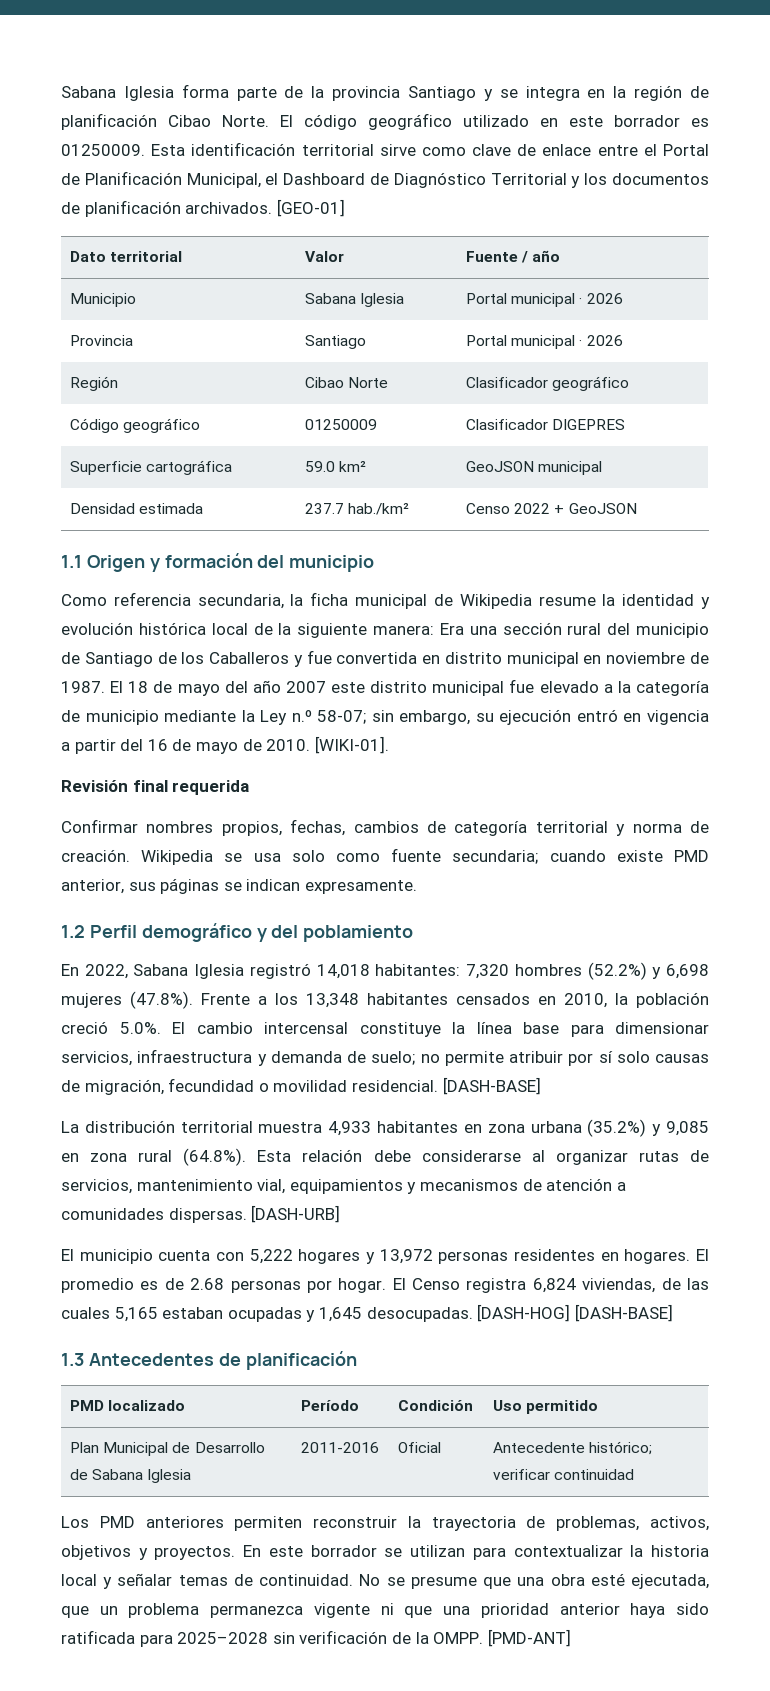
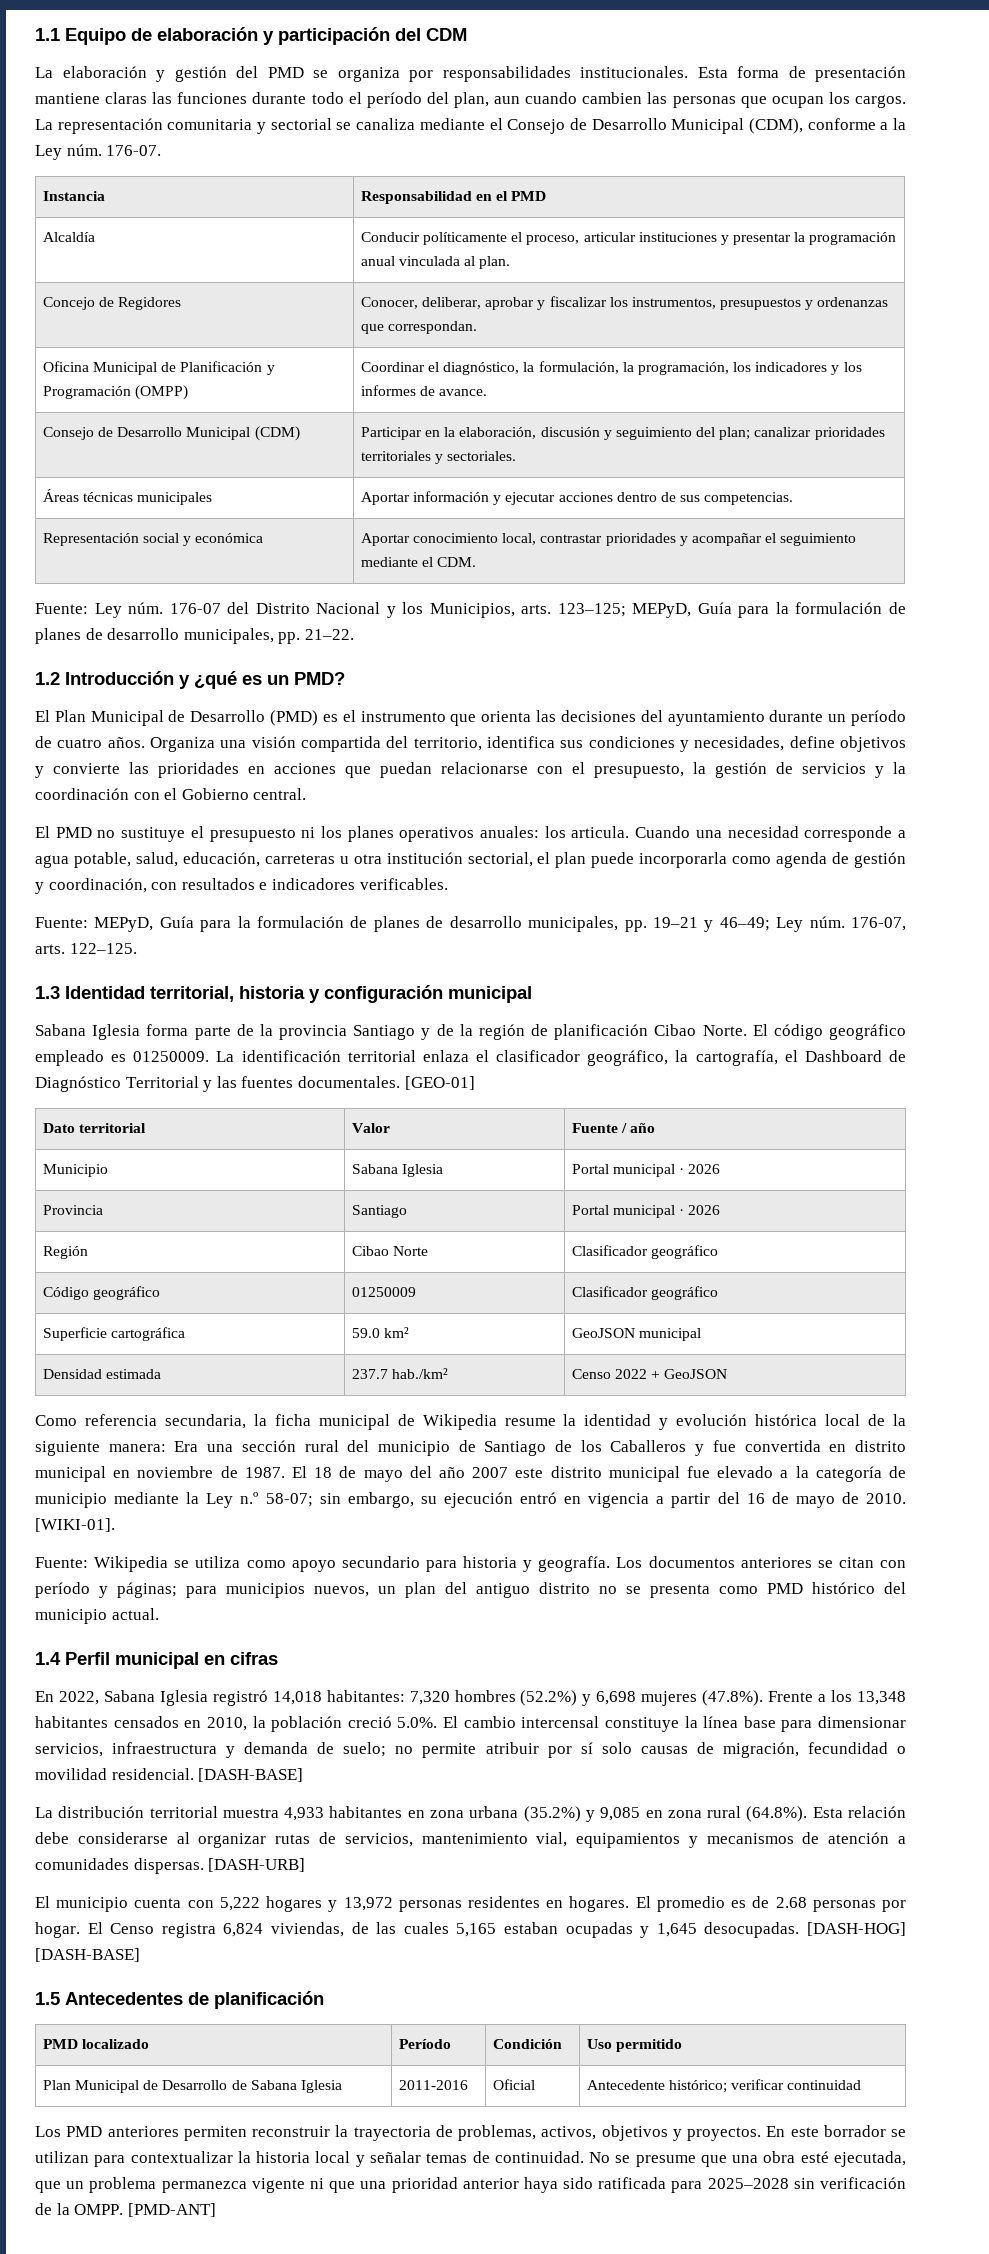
(61, 92) none -> [35,27,467,45] [35,66,906,82] [35,92,906,108] [35,118,906,134] [35,144,162,160] [42,191,105,201] [360,191,547,204] [42,232,95,242] [360,232,897,245] [360,256,511,269] [42,297,182,310] [360,296,889,310] [360,321,477,334] [42,361,275,375] [42,385,188,400] [360,361,862,375] [360,385,488,396] [42,426,300,441] [360,427,885,440] [360,451,517,464] [42,489,213,505] [360,491,794,505] [42,533,264,546] [360,533,857,546] [360,557,477,567] [35,602,906,618] [35,628,354,644] [35,671,345,689] [35,710,907,726] [35,736,907,752] [35,762,906,778] [35,788,307,800] [35,826,907,842] [35,852,906,868] [35,878,448,894] [35,916,906,932] [35,943,137,954] [35,985,532,1003] 1.1 Equipo de elaboración y participación del CDM // La elaboración y gestión del PMD se organiza por responsabilidades institucionales. Esta forma de presentación mantiene claras las funciones durante todo el período del plan, aun cuando cambien las personas que ocupan los cargos. La representación comunitaria y sectorial se canaliza mediante el Consejo de Desarrollo Municipal (CDM), conforme a la Ley núm. 176-07. // Instancia | Responsabilidad en el PMD // Alcaldía | Conducir políticamente el proceso, articular instituciones y presentar la programación anual vinculada al plan. // Concejo de Regidores | Conocer, deliberar, aprobar y fiscalizar los instrumentos, presupuestos y ordenanzas que correspondan. // Oficina Municipal de Planificación y Programación (OMPP) | Coordinar el diagnóstico, la formulación, la programación, los indicadores y los informes de avance. // Consejo de Desarrollo Municipal (CDM) | Participar en la elaboración, discusión y seguimiento del plan; canalizar prioridades territoriales y sectoriales. // Áreas técnicas municipales | Aportar información y ejecutar acciones dentro de sus competencias. // Representación social y económica | Aportar conocimiento local, contrastar prioridades y acompañar el seguimiento mediante el CDM. // Fuente: Ley núm. 176-07 del Distrito Nacional y los Municipios, arts. 123–125; MEPyD, Guía para la formulación de planes de desarrollo municipales, pp. 21–22. // 1.2 Introducción y ¿qué es un PMD? // El Plan Municipal de Desarrollo (PMD) es el instrumento que orienta las decisiones del ayuntamiento durante un período de cuatro años. Organiza una visión compartida del territorio, identifica sus condiciones y necesidades, define objetivos y convierte las prioridades en acciones que puedan relacionarse con el presupuesto, la gestión de servicios y la coordinación con el Gobierno central. // El PMD no sustituye el presupuesto ni los planes operativos anuales: los articula. Cuando una necesidad corresponde a agua potable, salud, educación, carreteras u otra institución sectorial, el plan puede incorporarla como agenda de gestión y coordinación, con resultados e indicadores verificables. // Fuente: MEPyD, Guía para la formulación de planes de desarrollo municipales, pp. 19–21 y 46–49; Ley núm. 176-07, arts. 122–125. // 1.3 Identidad territorial, historia y configuración municipal //
[499,86,606,101] se integra en -> [436,1024,454,1036] de
[463,115,680,127] utilizado en este borrador -> [35,1050,104,1066] empleado
[151,144,186,156] Esta -> [216,1051,235,1062] La
[379,144,709,156] [61,171,261,188] sirve como clave de enlace entre el Portal de Planificación Municipal, -> [422,1050,778,1066] enlaza el clasificador geográfico, la cartografía,
[584,173,709,185] [61,200,273,217] los documentos de planificación archivados. -> [216,1076,400,1088] las fuentes documentales.
[552,419,626,430] DIGEPRES -> [650,1286,718,1300] geográfico
[61,553,375,572] // 1.1 Origen y formación del municipio -> (728, 1374) none
[61,780,250,795] [61,819,709,836] [61,848,709,865] [61,878,417,894] [61,923,414,942] Revisión final requerida // Confirmar nombres propios, fechas, cambios de categoría territorial y norma de creación. Wikipedia se usa solo como fuente secundaria; cuando existe PMD anterior, sus páginas se indican expresamente. // 1.2 Perfil demográfico y del poblamiento -> [35,1556,906,1572] [35,1582,906,1598] [35,1608,159,1624] [35,1652,278,1669] Fuente: Wikipedia se utiliza como apoyo secundario para historia y geografía. Los documentos anteriores se citan con período y páginas; para municipios nuevos, un plan del antiguo distrito no se presenta como PMD histórico del municipio actual. // 1.4 Perfil municipal en cifras
[61,1353,84,1366] 1.3 -> [35,1992,60,2005] 1.5

